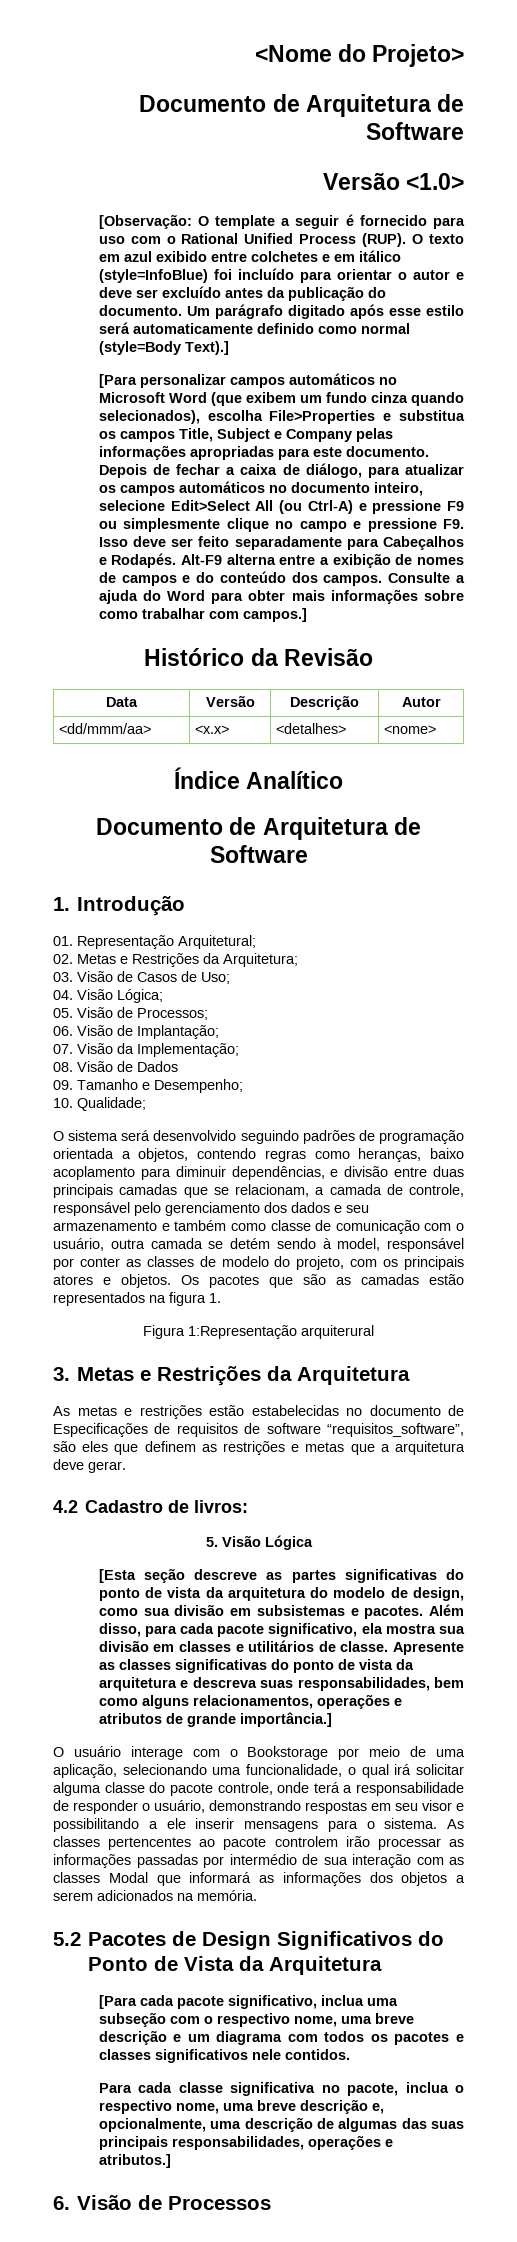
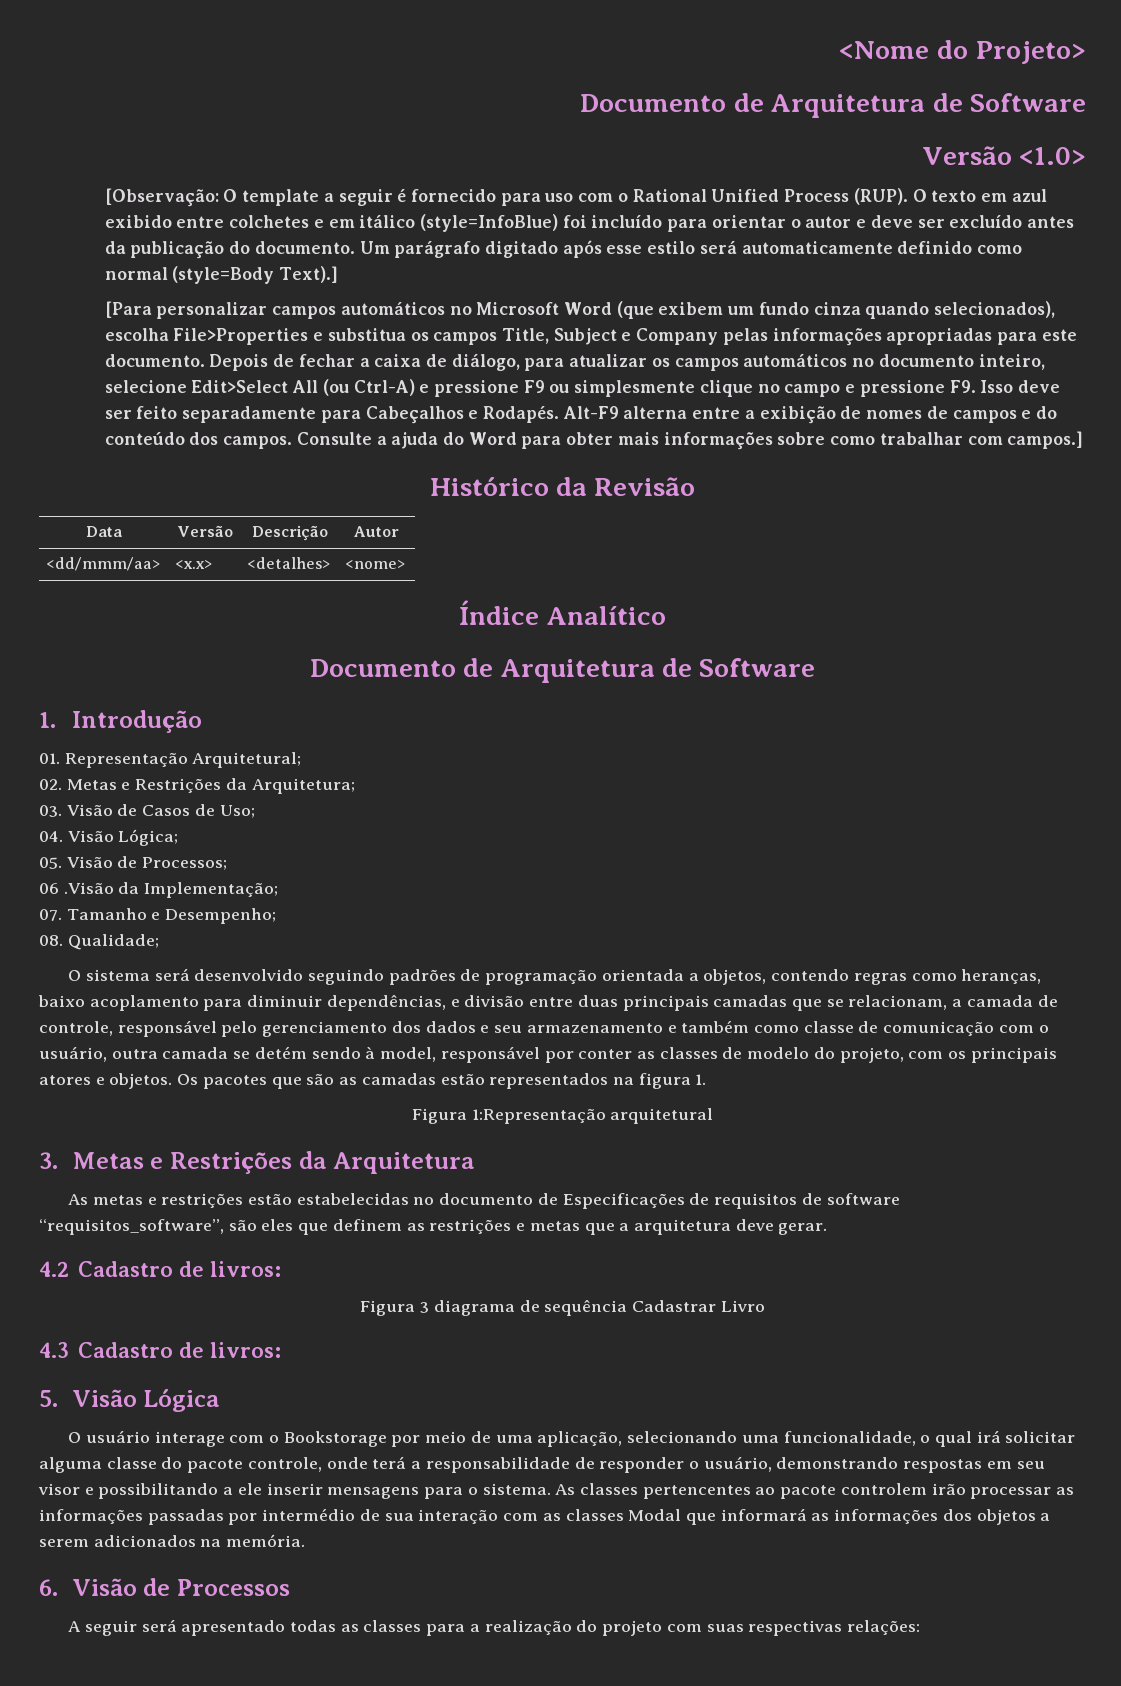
[53,1025,219,1039] [53,1043,239,1057] [53,1061,178,1072] [53,1080,73,1090] 06. Visão de Implantação; // 07. Visão da Implementação; // 08. Visão de Dados // 09. -> [39,882,279,898] [39,909,62,921] 06 .Visão da Implementação; // 07.
[53,1098,73,1108] 10. -> [39,935,63,946] 08.
[301,1325,374,1339] arquiterural -> [610,1108,714,1124] arquitetural
[205,1535,313,1550] [98,1568,464,1583] [98,1587,464,1601] [98,1604,465,1619] [98,1623,465,1637] [98,1640,464,1655] [98,1659,414,1673] [98,1677,464,1691] [98,1694,402,1709] [98,1712,332,1727] 5. Visão Lógica // [Esta seção descreve as partes significativas do ponto de vista da arquitetura do modelo de design, como sua divisão em subsistemas e pacotes. Além disso, para cada pacote significativo, ela mostra sua divisão em classes e utilitários de classe. Apresente as classes significativas do ponto de vista da arquitetura e descreva suas responsabilidades, bem como alguns relacionamentos, operações e atributos de grande importância.] -> [360,1299,765,1316] [39,1342,281,1358] [39,1388,221,1412] Figura 3 diagrama de sequência Cadastrar Livro // 4.3 Cadastro de livros: // 5. Visão Lógica
[53,1931,445,1950] [88,1956,383,1975] [98,1995,398,2009] [98,2012,414,2027] [98,2030,464,2045] [98,2049,350,2063] [98,2082,464,2096] [98,2099,384,2114] [98,2117,464,2132] [98,2135,393,2150] [98,2154,171,2168] [53,2195,272,2210] 5.2 Pacotes de Design Significativos do Ponto de Vista da Arquitetura // [Para cada pacote significativo, inclua uma subseção com o respectivo nome, uma breve descrição e um diagrama com todos os pacotes e classes significativos nele contidos. // Para cada classe significativa no pacote, inclua o respectivo nome, uma breve descrição e, opcionalmente, uma descrição de algumas das suas principais responsabilidades, operações e atributos.] // 6. Visão de Processos -> [39,1578,291,1596] [68,1619,920,1636] 6. Visão de Processos // A seguir será apresentado todas as classes para a realização do projeto com suas respectivas relações:

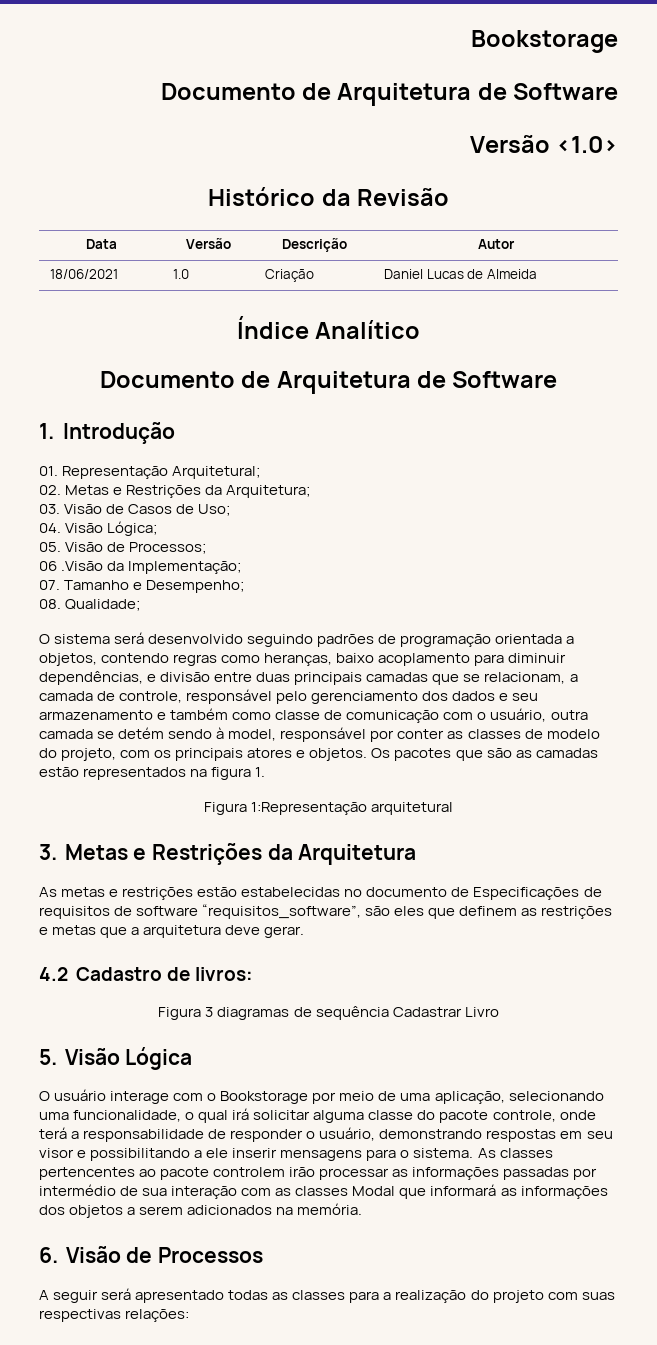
[839,40,1086,64] <Nome do Projeto> -> [471,30,618,53] Bookstorage
[104,188,1047,207] [104,214,1074,232] [104,240,1023,259] [104,266,339,284] [104,301,1056,319] [104,328,1077,346] [104,353,1045,371] [104,379,1060,397] [104,405,1057,424] [104,431,1084,450] // [Observação: O template a seguir é fornecido para uso com o Rational Unified Process (RUP). O texto em azul exibido entre colchetes e em itálico (style=InfoBlue) foi incluído para orientar o autor e deve ser excluído antes da publicação do documento. Um parágrafo digitado após esse estilo será automaticamente definido como normal (style=Body Text).] // [Para personalizar campos automáticos no Microsoft Word (que exibem um fundo cinza quando selecionados), escolha File>Properties e substitua os campos Title, Subject e Company pelas informações apropriadas para este documento. Depois de fechar a caixa de diálogo, para atualizar os campos automáticos no documento inteiro, selecione Edit>Select All (ou Ctrl-A) e pressione F9 ou simplesmente clique no campo e pressione F9. Isso deve ser feito separadamente para Cabeçalhos e Rodapés. Alt-F9 alterna entre a exibição de nomes de campos e do conteúdo dos campos. Consulte a ajuda do Word para obter mais informações sobre como trabalhar com campos.] -> (618, 144) none
[46,557,161,571] [175,560,213,569] [247,557,331,569] [345,560,406,569] <dd/mmm/aa> | <x.x> | <detalhes> | <nome> -> [49,269,118,279] [172,269,189,279] [264,269,314,282] [383,269,537,279] 18/06/2021 | 1.0 | Criação | Daniel Lucas de Almeida
[433,1300,515,1316] diagrama -> [217,1007,290,1020] diagramas
[39,1342,281,1358] // 4.3 Cadastro de livros: -> (499, 1012) none

